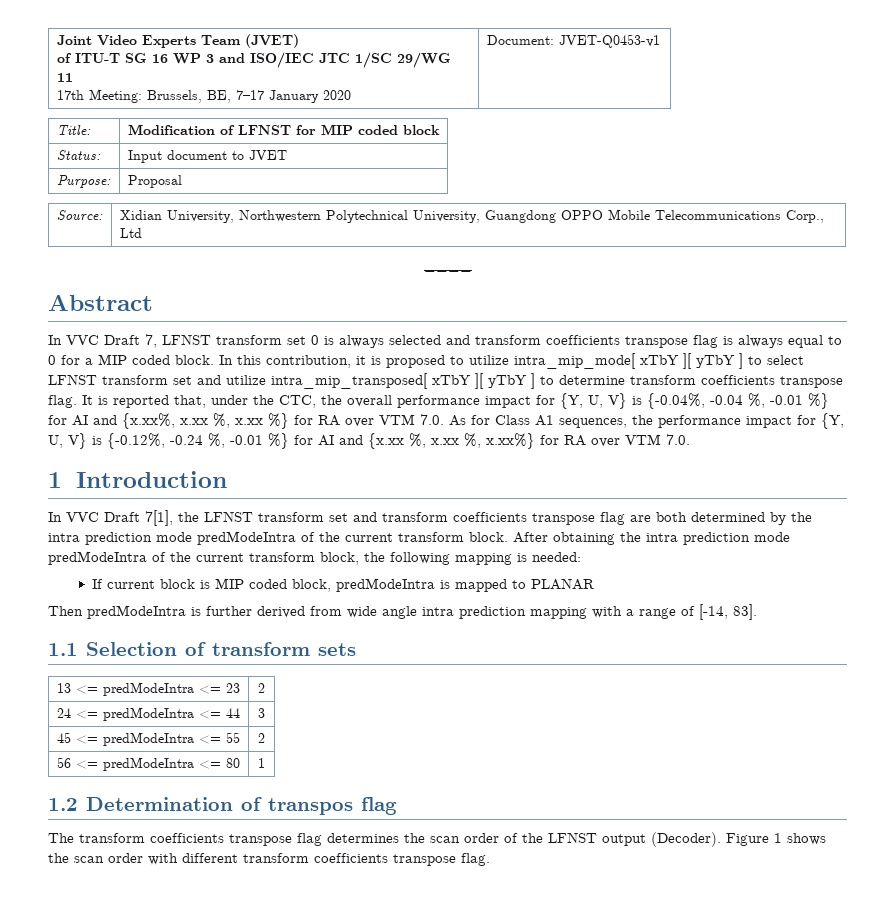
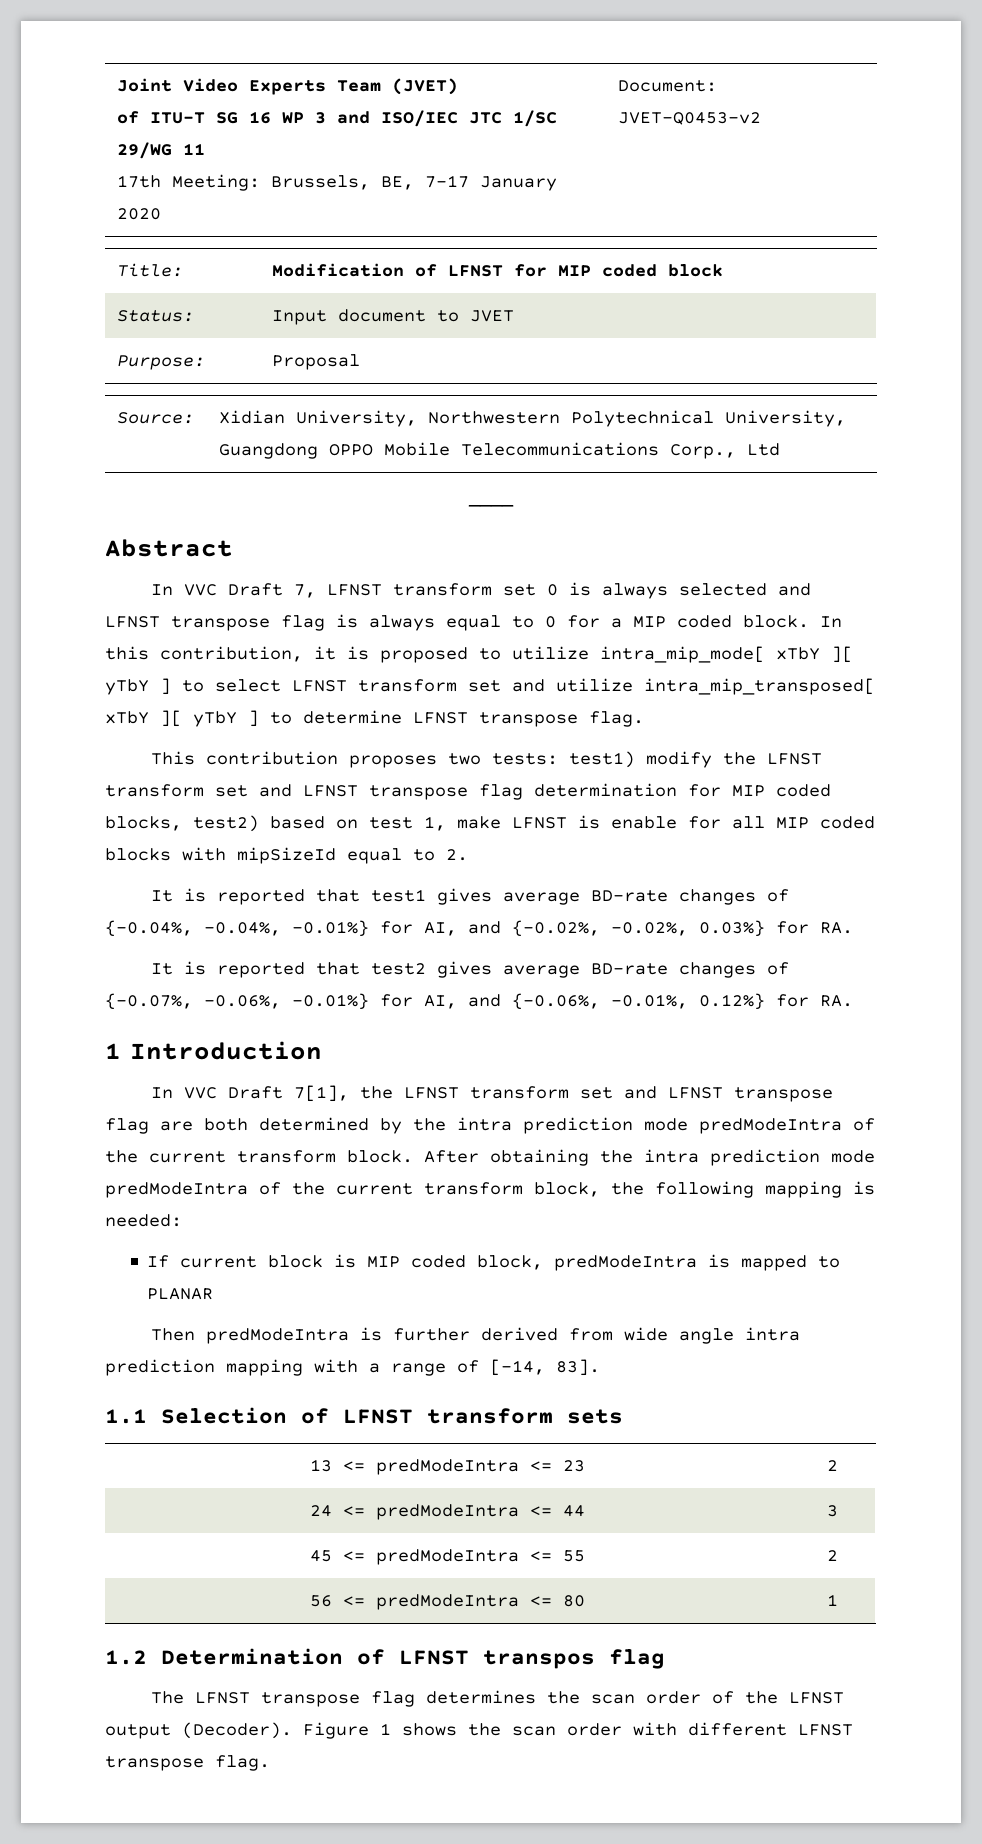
[558,34,660,48] JVET-Q0453-v1 -> [618,112,762,125] JVET-Q0453-v2
[475,335,620,345] transform coefficients -> [105,616,160,628] LFNST
[630,375,843,388] [48,393,829,409] [48,413,844,429] [48,433,690,449] transform coefficients transpose flag. It is reported that, under the CTC, the overall performance impact for {Y, U, V} is {-0.04%, -0.04 %, -0.01 %} for AI and {x.xx%, x.xx %, x.xx %} for RA over VTM 7.0. As for Class A1 sequences, the performance impact for {Y, U, V} is {-0.12%, -0.24 %, -0.01 %} for AI and {x.xx %, x.xx %, x.xx%} for RA over VTM 7.0. -> [413,711,644,727] [151,751,823,768] [105,783,831,800] [105,815,875,832] [105,847,468,864] [151,888,790,905] [105,920,853,937] [151,961,790,978] [105,993,853,1010] LFNST transpose flag. // This contribution proposes two tests: test1) modify the LFNST transform set and LFNST transpose flag determination for MIP coded blocks, test2) based on test 1, make LFNST is enable for all MIP coded blocks with mipSizeId equal to 2. // It is reported that test1 gives average BD-rate changes of {-0.04%, -0.04%, -0.01%} for AI, and {-0.02%, -0.02%, 0.03%} for RA. // It is reported that test2 gives average BD-rate changes of {-0.07%, -0.06%, -0.01%} for AI, and {-0.06%, -0.01%, 0.12%} for RA.
[382,512,527,522] transform coefficients -> [668,1087,724,1099] LFNST
(206, 649) none -> [343,1409,413,1424] LFNST
(262, 804) none -> [399,1650,469,1665] LFNST
[79,833,224,843] transform coefficients -> [195,1692,251,1704] LFNST
[243,853,388,863] transform coefficients -> [798,1724,853,1736] LFNST

